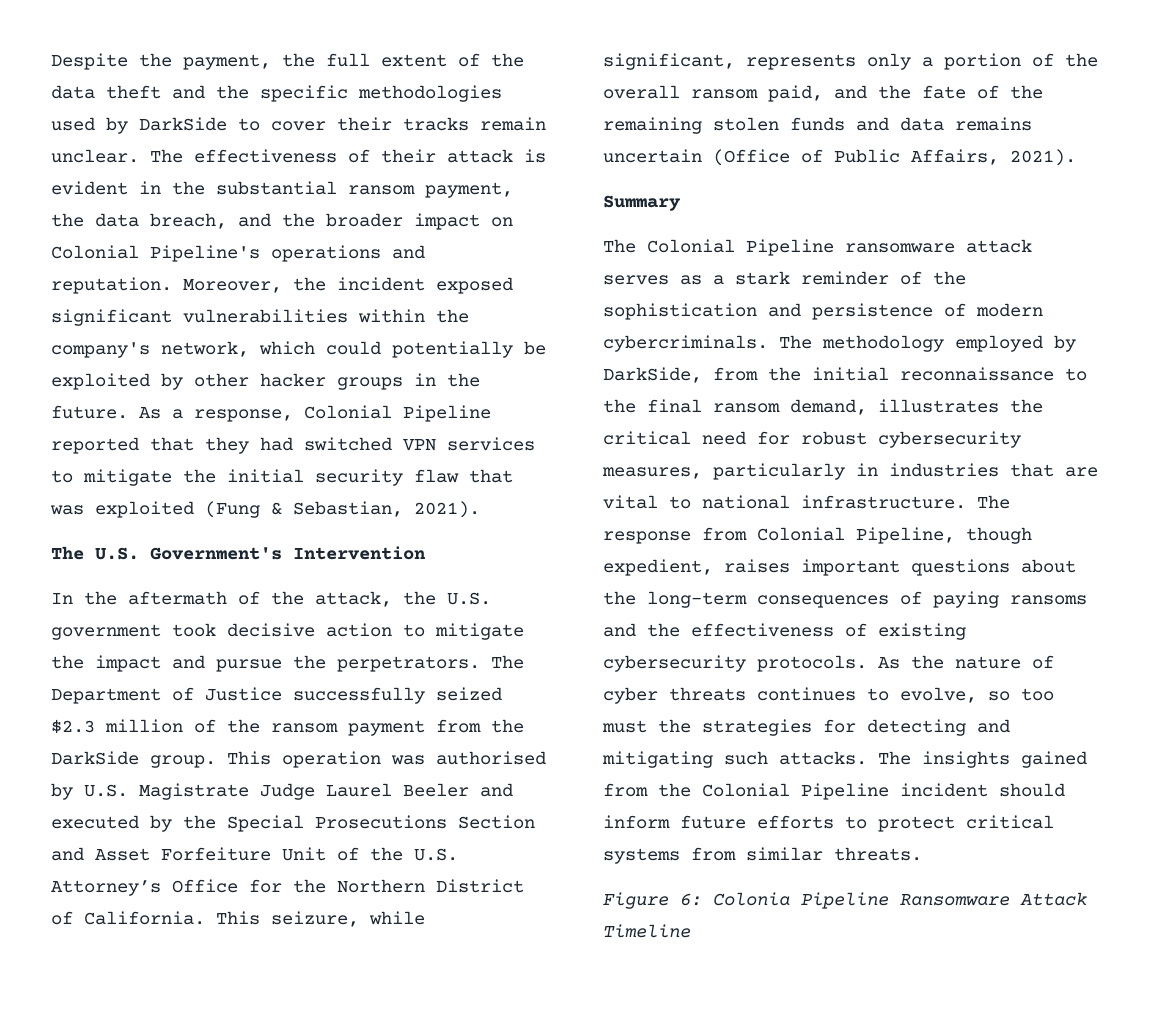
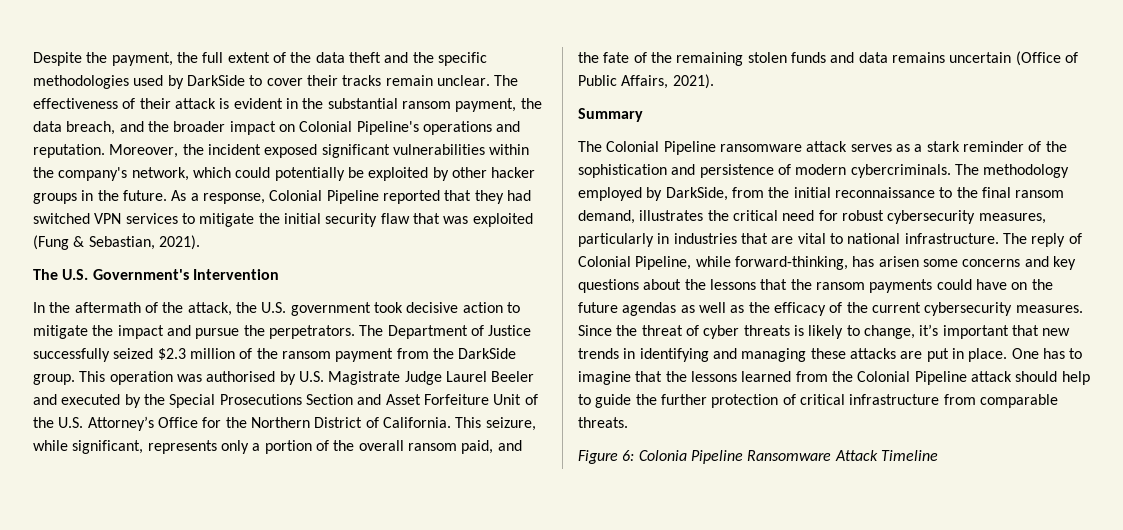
[603,527,1032,544] [603,559,1076,576] [603,591,1087,608] [603,623,966,640] [603,655,1054,672] [603,687,1054,704] [602,719,1010,736] [602,751,1087,768] [603,783,1065,800] [603,815,1054,832] [603,847,823,864] response from Colonial Pipeline, though expedient, raises important questions about the long-term consequences of paying ransoms and the effectiveness of existing cybersecurity protocols. As the nature of cyber threats continues to evolve, so too must the strategies for detecting and mitigating such attacks. The insights gained from the Colonial Pipeline incident should inform future efforts to protect critical systems from similar -> [1031,233,1082,247] [578,256,1076,270] [578,279,1053,293] [578,302,1083,316] [578,324,1071,339] [578,348,1083,362] [578,371,1090,385] [578,394,1058,408] reply of Colonial Pipeline, while forward-thinking, has arisen some concerns and key questions about the lessons that the ransom payments could have on the future agendas as well as the efficacy of the current cybersecurity measures. Since the threat of cyber threats is likely to change, it’s important that new trends in identifying and managing these attacks are put in place. One has to imagine that the lessons learned from the Colonial Pipeline attack should help to guide the further protection of critical infrastructure from comparable

